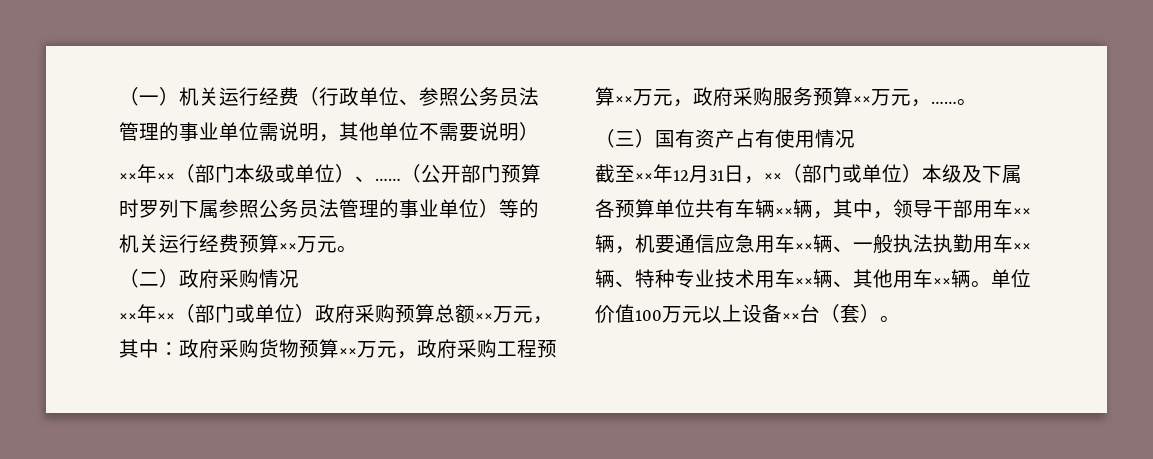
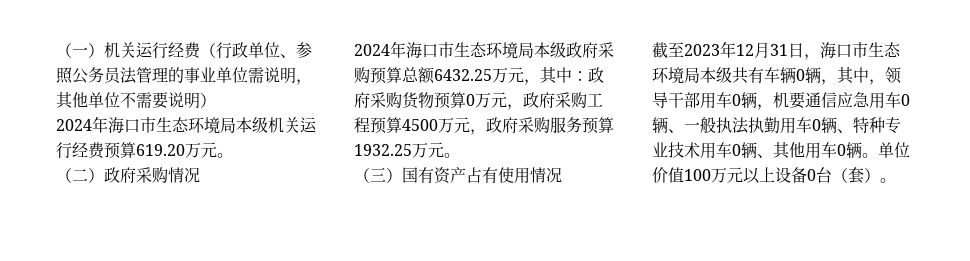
[119,164,541,183] [119,199,539,219] ××年××（部门本级或单位）、……（公开部门预算时罗列下属参照公务员法管理的事业单位）等的 -> [56,116,268,134] 2024年海口市生态环境局本级
[279,243,297,251] ×× -> [136,144,185,156] 619.20
[119,304,315,323] ××年××（部门或单位） -> [354,41,566,59] 2024年海口市生态环境局本级
[475,313,493,321] ×× -> [434,69,492,81] 6432.25
[339,348,357,356] ×× -> [466,94,475,106] 0
[615,96,633,104] ×× -> [402,119,438,131] 4500
[853,89,957,107] ××万元，…… -> [354,142,444,158] 1932.25万元
[635,173,653,181] ×× -> [684,44,720,56] 2023
[764,164,1022,184] [595,199,695,218] ××（部门或单位）本级及下属各预算单位 -> [820,42,901,59] [652,67,732,84] 海口市生态环境局本级
[775,208,793,216] ×× -> [796,69,805,81] 0
[1013,208,1031,216] ×× -> [732,94,741,106] 0
[795,243,813,251] ×× -> [901,94,910,106] 0
[1013,243,1031,251] ×× -> [812,119,821,131] 0
[795,278,813,286] ×× -> [732,144,741,156] 0
[933,278,951,286] ×× -> [837,144,846,156] 0
[782,313,800,321] ×× -> [807,169,816,181] 0

